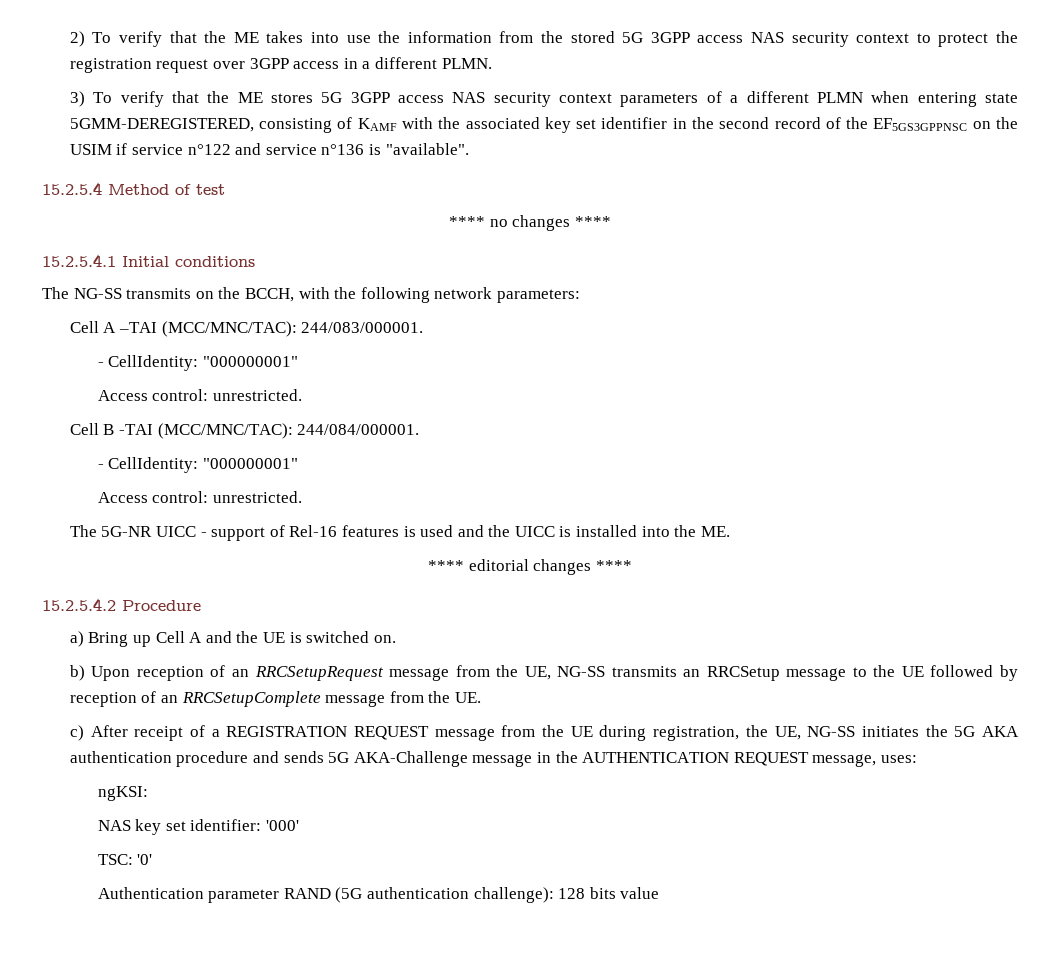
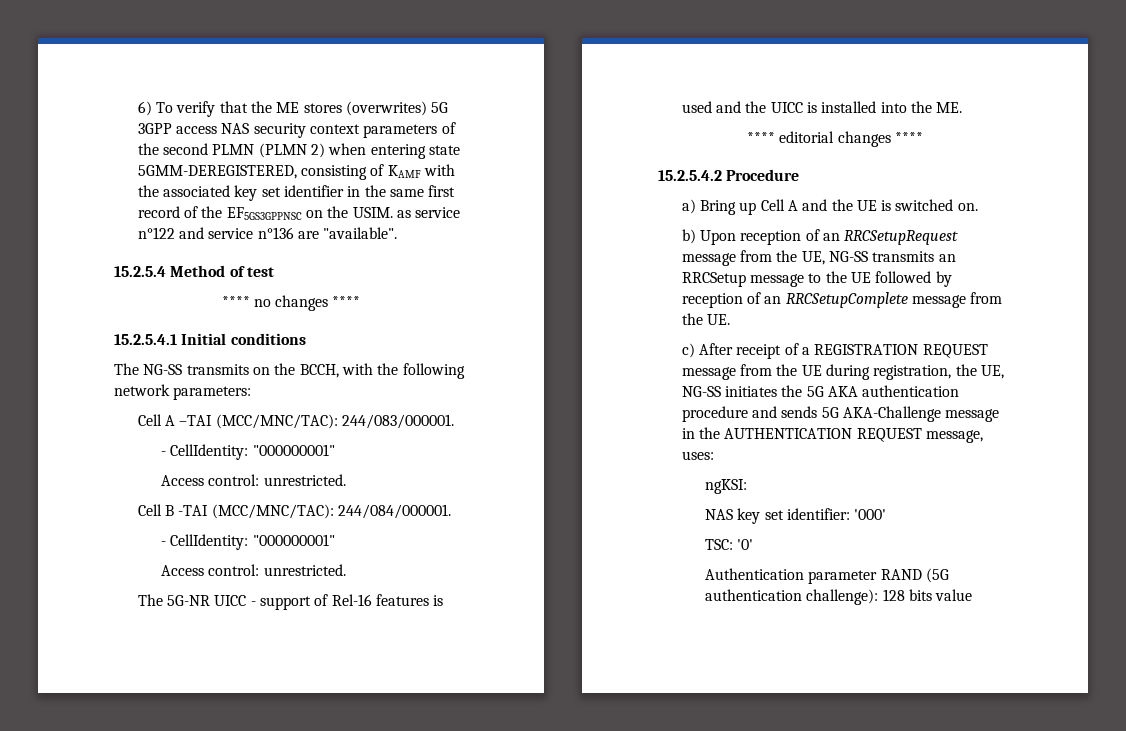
[69,31,1018,47] [69,57,492,73] [69,91,85,107] 2) To verify that the ME takes into use the information from the stored 5G 3GPP access NAS security context to protect the registration request over 3GPP access in a different PLMN. // 3) -> [137,101,152,116] 6)
(313, 98) none -> [345,101,427,116] (overwrites)
[730,91,863,103] a different PLMN -> [137,143,325,158] the second PLMN (PLMN 2)
[719,117,770,129] second -> [389,185,456,197] same first
[69,143,128,155] USIM if -> [352,207,411,218] USIM. as
[368,144,381,155] is -> [297,231,319,239] are

